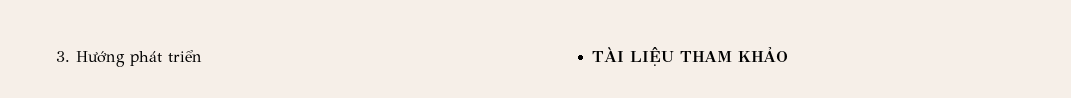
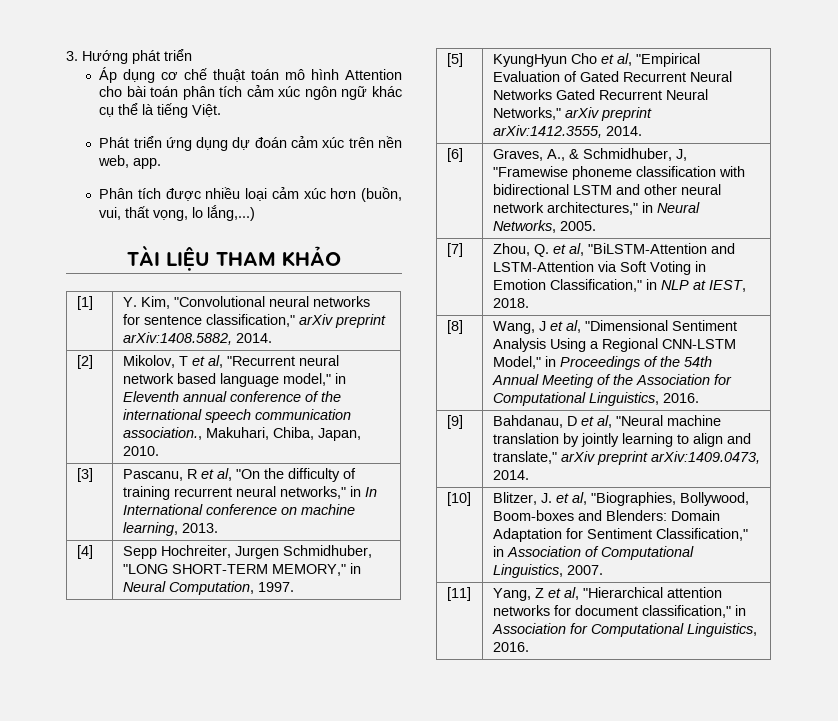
[591,47,788,66] TÀI LIỆU THAM KHẢO -> [99,67,402,83] [99,85,403,100] [99,103,222,118] [99,136,403,151] [98,155,162,169] [99,187,403,202] [99,205,256,221] [127,245,341,271] [76,296,93,310] [122,296,370,309] [122,314,386,328] [122,332,272,345] [76,355,93,369] [122,355,339,368] [122,373,346,387] [122,391,341,402] [122,409,351,423] [122,427,361,441] [122,446,159,456] [76,468,93,482] [122,468,356,482] [122,486,377,500] [122,504,355,515] [122,522,218,536] [76,545,93,559] [122,545,372,559] [122,563,361,576] [122,581,294,595] [446,53,463,67] [492,53,700,67] [492,71,732,82] [492,89,708,100] [492,107,652,121] [492,125,642,138] [446,148,463,162] [492,148,687,161] [492,166,745,180] [492,184,721,195] [492,202,700,215] [492,220,596,233] [446,243,463,257] [492,243,735,257] [492,261,706,275] [492,279,746,292] [492,298,529,308] [446,320,463,334] [492,320,737,334] [492,338,736,352] [492,356,712,370] [491,374,732,388] [492,392,699,406] [446,415,463,429] [492,415,721,428] [492,433,751,447] [492,451,760,465] [492,470,529,480] [446,492,471,506] [492,492,749,506] [492,510,720,521] [492,528,748,542] [492,546,694,560] [492,564,603,578] [446,587,471,601] [492,587,722,601] [492,605,746,618] [491,623,757,637] [492,642,529,652] Áp dụng cơ chế thuật toán mô hình Attention cho bài toán phân tích cảm xúc ngôn ngữ khác cụ thể là tiếng Việt. // Phát triển ứng dụng dự đoán cảm xúc trên nền web, app. // Phân tích được nhiều loại cảm xúc hơn (buồn, vui, thất vọng, lo lắng,...) // TÀI LIỆU THAM KHẢO // [1] | Y. Kim, "Convolutional neural networks for sentence classification," arXiv preprint arXiv:1408.5882, 2014. // [2] | Mikolov, T et al, "Recurrent neural network based language model," in Eleventh annual conference of the international speech communication association., Makuhari, Chiba, Japan, 2010. // [3] | Pascanu, R et al, "On the difficulty of training recurrent neural networks," in In International conference on machine learning, 2013. // [4] | Sepp Hochreiter, Jurgen Schmidhuber, "LONG SHORT-TERM MEMORY," in Neural Computation, 1997. // [5] | KyungHyun Cho et al, "Empirical Evaluation of Gated Recurrent Neural Networks Gated Recurrent Neural Networks," arXiv preprint arXiv:1412.3555, 2014. // [6] | Graves, A., & Schmidhuber, J, "Framewise phoneme classification with bidirectional LSTM and other neural network architectures," in Neural Networks, 2005. // [7] | Zhou, Q. et al, "BiLSTM-Attention and LSTM-Attention via Soft Voting in Emotion Classification," in NLP at IEST, 2018. // [8] | Wang, J et al, "Dimensional Sentiment Analysis Using a Regional CNN-LSTM Model," in Proceedings of the 54th Annual Meeting of the Association for Computational Linguistics, 2016. // [9] | Bahdanau, D et al, "Neural machine translation by jointly learning to align and translate," arXiv preprint arXiv:1409.0473, 2014. // [10] | Blitzer, J. et al, "Biographies, Bollywood, Boom-boxes and Blenders: Domain Adaptation for Sentiment Classification," in Association of Computational Linguistics, 2007. // [11] | Yang, Z et al, "Hierarchical attention networks for document classification," in Association for Computational Linguistics, 2016.

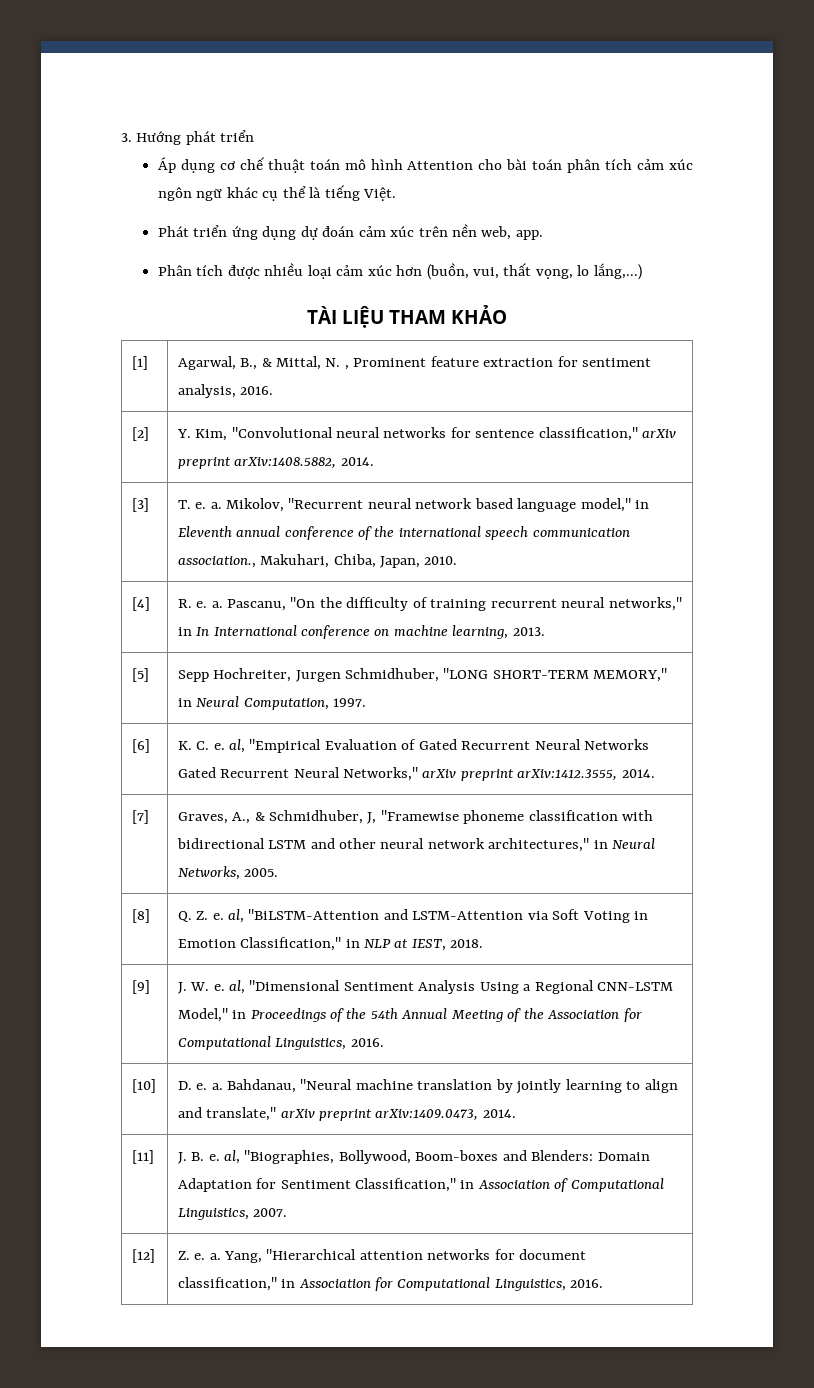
(93, 303) none -> [177,356,652,370] [177,384,274,398] [131,427,149,441] | Agarwal, B., & Mittal, N. , Prominent feature extraction for sentiment analysis, 2016. // [2]
[76,355,93,369] [122,355,223,368] [2] | Mikolov, T et al, -> [131,498,149,512] [177,498,285,512] [3] | T. e. a. Mikolov,
[76,468,93,482] [122,468,232,481] [3] | Pascanu, R et al, -> [131,597,150,611] [177,599,287,611] [4] | R. e. a. Pascanu,
[76,545,93,559] [4] -> [131,668,149,682] [5]
[446,53,463,67] [492,53,614,67] [5] | KyungHyun Cho et -> [131,739,150,753] [177,741,225,750] [6] | K. C. e.
[446,148,463,162] [6] -> [131,810,149,824] [7]
[446,243,463,257] [492,243,566,257] [7] | Zhou, Q. et -> [131,909,150,923] [177,911,224,922] [8] | Q. Z. e.
[446,320,463,334] [492,321,563,334] [8] | Wang, J et -> [131,980,150,994] [177,982,225,994] [9] | J. W. e.
[446,415,463,429] [492,415,612,428] [9] | Bahdanau, D et al, -> [131,1079,156,1093] [177,1079,297,1093] [10] | D. e. a. Bahdanau,
[446,492,471,506] [492,492,569,505] [10] | Blitzer, J. et -> [131,1150,154,1164] [177,1152,220,1164] [11] | J. B. e.
[446,587,471,601] [492,587,579,601] [11] | Yang, Z et al, -> [131,1249,155,1263] [177,1251,263,1263] [12] | Z. e. a. Yang,

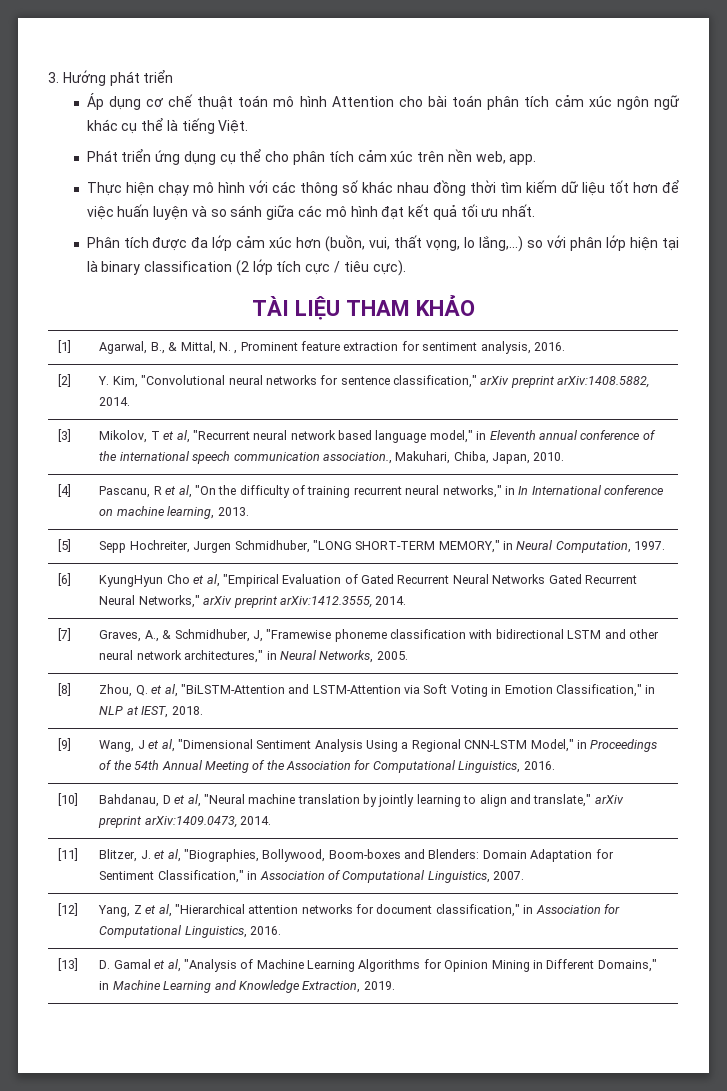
[300,226,355,240] dự đoán -> [219,149,354,165] cụ thể cho phân tích
(543, 235) none -> [86,180,679,196] [86,204,536,220] // Thực hiện chạy mô hình với các thông số khác nhau đồng thời tìm kiếm dữ liệu tốt hơn để việc huấn luyện và so sánh giữa các mô hình đạt kết quả tối ưu nhất.
[264,263,332,279] nhiều loại -> [191,235,233,251] đa lớp
(642, 271) none -> [527,235,679,251] [86,259,406,276] so với phân lớp hiện tại là binary classification (2 lớp tích cực / tiêu cực).
[177,498,285,512] T. e. a. Mikolov, -> [99,430,190,443] Mikolov, T et al,
[177,599,287,611] R. e. a. Pascanu, -> [99,485,192,498] Pascanu, R et al,
[177,741,225,750] K. C. e. -> [99,574,205,587] KyungHyun Cho et
[177,911,224,922] Q. Z. e. -> [99,684,163,697] Zhou, Q. et
[177,982,225,994] J. W. e. -> [99,740,160,752] Wang, J et
[177,1079,297,1093] D. e. a. Bahdanau, -> [99,794,201,807] Bahdanau, D et al,
[177,1152,220,1164] J. B. e. -> [99,849,166,862] Blitzer, J. et
[177,1251,263,1263] Z. e. a. Yang, -> [98,904,172,917] Yang, Z et al,
(604, 1283) none -> [58,958,79,971] [99,959,657,972] [99,980,395,993] // [13] | D. Gamal et al, "Analysis of Machine Learning Algorithms for Opinion Mining in Different Domains," in Machine Learning and Knowledge Extraction, 2019.

